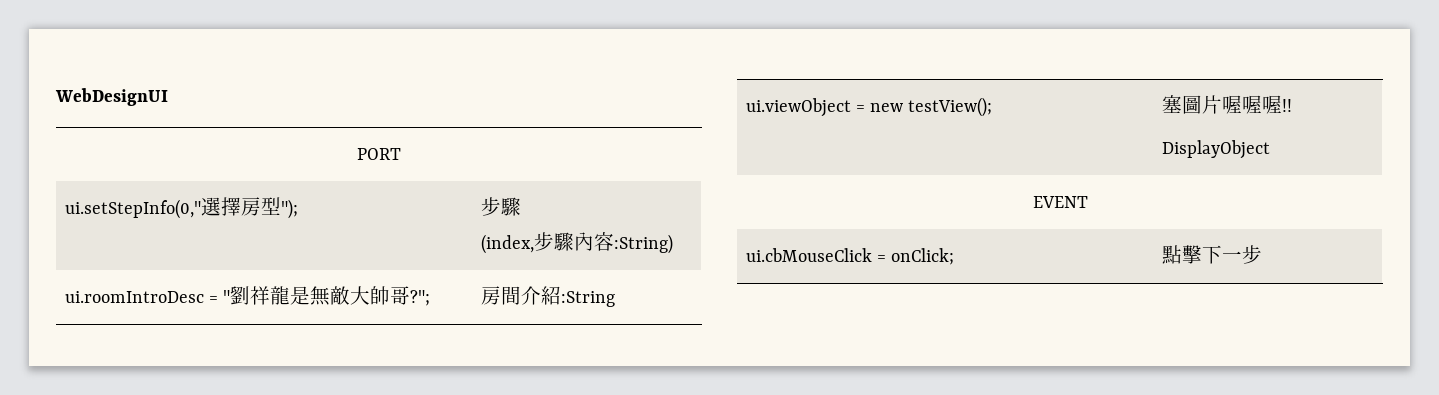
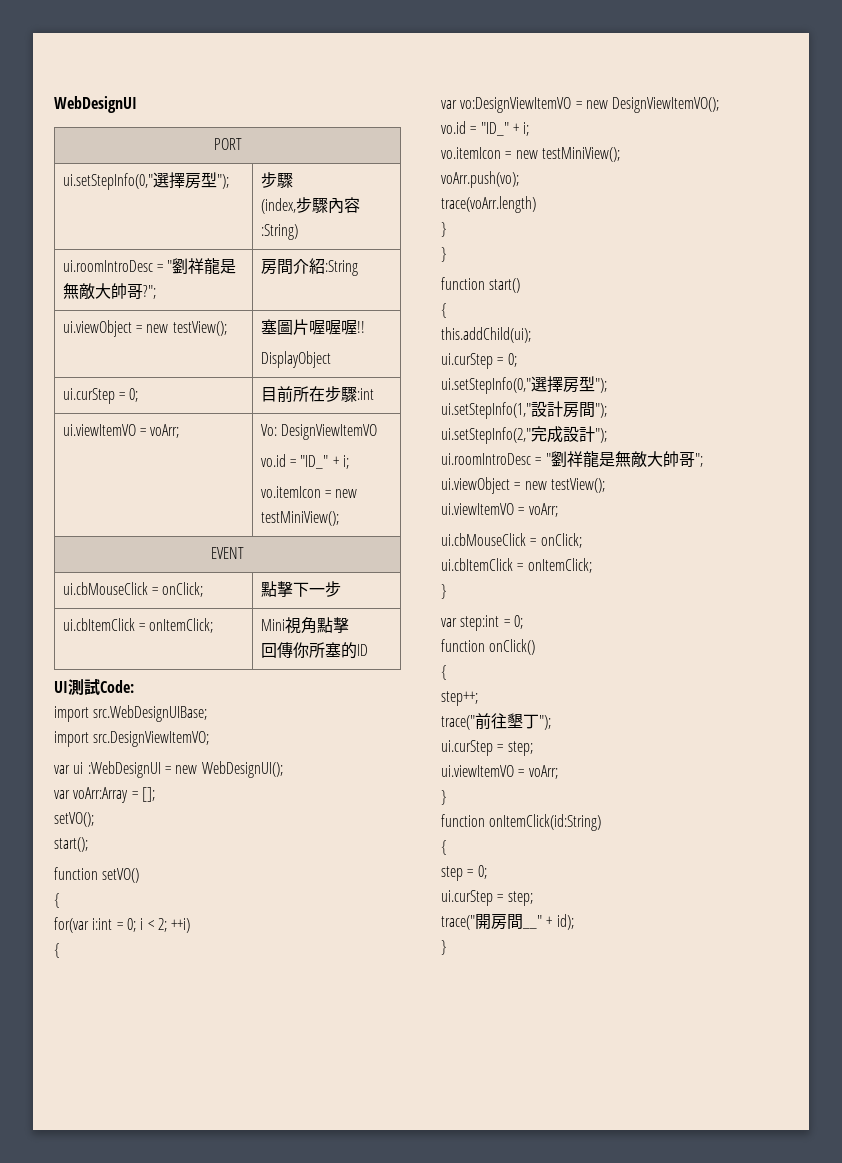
(1270, 149) none -> [62,388,139,404] [260,386,374,403] [62,424,180,438] [260,424,377,440] [260,454,349,469] [260,486,358,498] [260,511,339,526] // ui.curStep = 0; | 目前所在步驟:int // ui.viewItemVO = voArr; | Vo: DesignViewItemVO // vo.id = "ID_" + i; // vo.itemIcon = new testMiniView();
(1262, 254) none -> [62,618,214,633] [260,617,349,634] [260,642,368,659] [54,679,134,696] [54,705,208,722] [54,731,210,747] [54,761,283,778] [54,787,155,803] [54,812,94,827] [54,837,88,852] [54,867,140,883] [54,893,60,908] [54,917,191,933] [54,943,60,958] [441,97,720,113] [441,121,530,136] [441,147,620,162] [441,171,519,188] [441,196,536,213] [441,222,447,237] [441,247,447,262] [441,277,521,293] [441,303,447,318] [441,327,531,343] [441,353,517,369] [441,376,607,394] [441,401,607,419] [441,426,607,444] [441,451,703,468] [441,477,605,494] [441,503,558,517] [441,533,582,548] [441,558,592,573] [441,584,447,599] [441,615,523,631] [441,639,536,655] [441,665,447,680] [441,691,478,706] [441,713,551,730] [441,740,533,756] [441,765,558,779] [441,790,447,805] [441,814,602,831] [441,840,447,855] [441,865,487,881] [441,890,533,906] [441,914,574,930] [441,940,447,955] // ui.cbItemClick = onItemClick; | Mini視角點擊 // 回傳你所塞的ID // UI測試Code: // import src.WebDesignUIBase; // import src.DesignViewItemVO; // var ui :WebDesignUI = new WebDesignUI(); // var voArr:Array = []; // setVO(); // start(); // function setVO() // { // for(var i:int = 0; i < 2; ++i) // { // var vo:DesignViewItemVO = new DesignViewItemVO(); // vo.id = "ID_" + i; // vo.itemIcon = new testMiniView(); // voArr.push(vo); // trace(voArr.length) // } // } // function start() // { // this.addChild(ui); // ui.curStep = 0; // ui.setStepInfo(0,"選擇房型"); // ui.setStepInfo(1,"設計房間"); // ui.setStepInfo(2,"完成設計"); // ui.roomIntroDesc = "劉祥龍是無敵大帥哥"; // ui.viewObject = new testView(); // ui.viewItemVO = voArr; // ui.cbMouseClick = onClick; // ui.cbItemClick = onItemClick; // } // var step:int = 0; // function onClick() // { // step++; // trace("前往墾丁"); // ui.curStep = step; // ui.viewItemVO = voArr; // } // function onItemClick(id:String) // { // step = 0; // ui.curStep = step; // trace("開房間__" + id); // }

